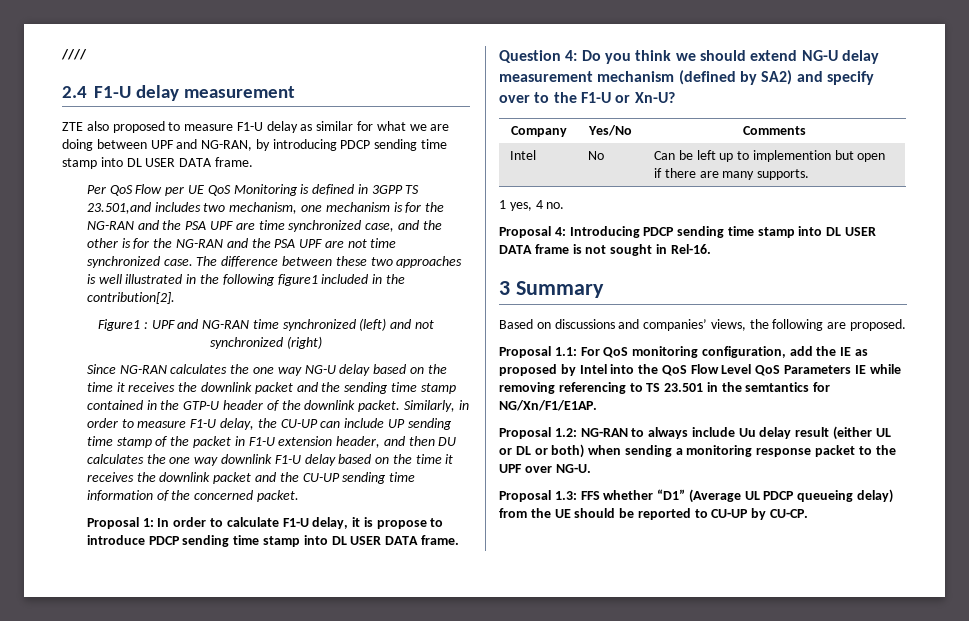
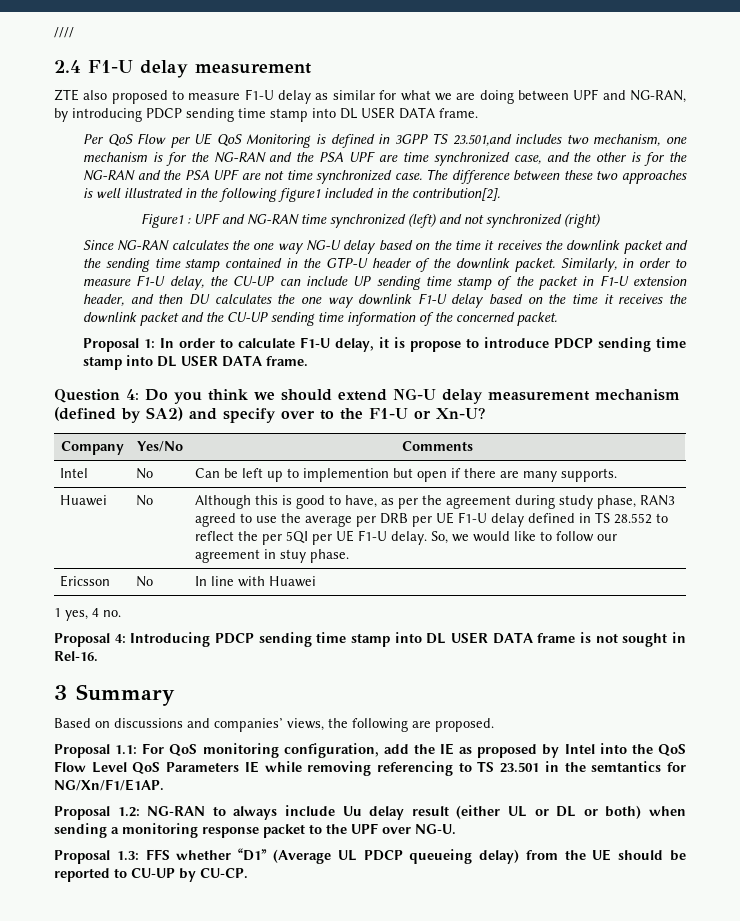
(810, 174) none -> [60,495,108,506] [136,495,154,506] [195,495,676,509] [195,512,669,527] [195,530,618,545] [195,549,350,563] [60,575,111,587] [136,576,154,587] [195,576,317,587] // Huawei | No | Although this is good to have, as per the agreement during study phase, RAN3 agreed to use the average per DRB per UE F1-U delay defined in TS 28.552 to reflect the per 5QI per UE F1-U delay. So, we would like to follow our agreement in stuy phase. // Ericsson | No | In line with Huawei

